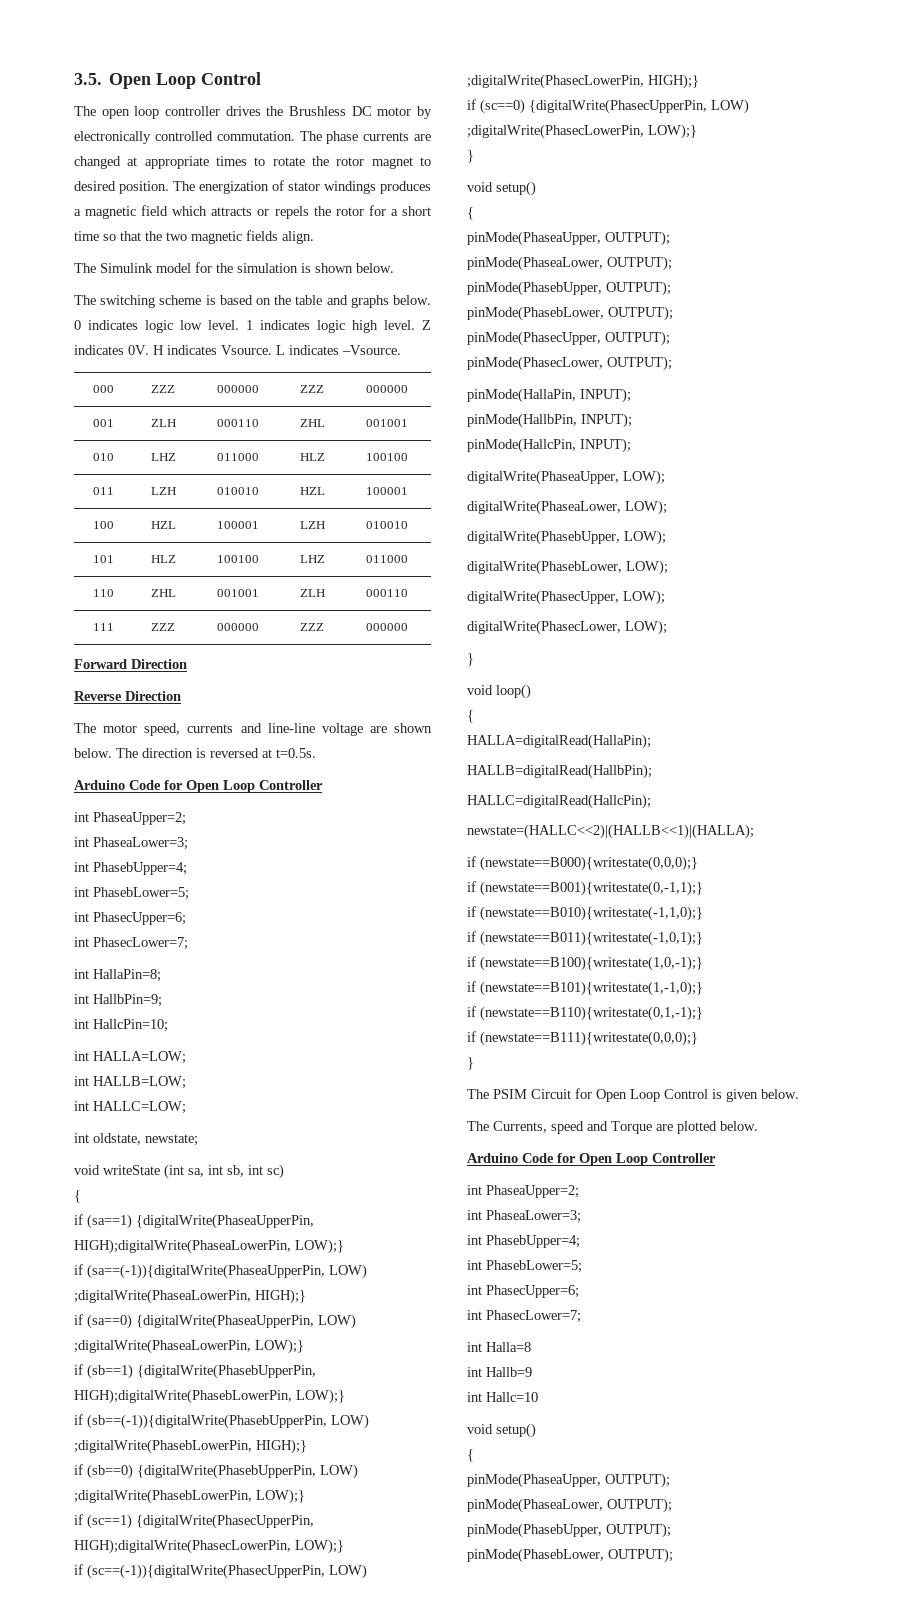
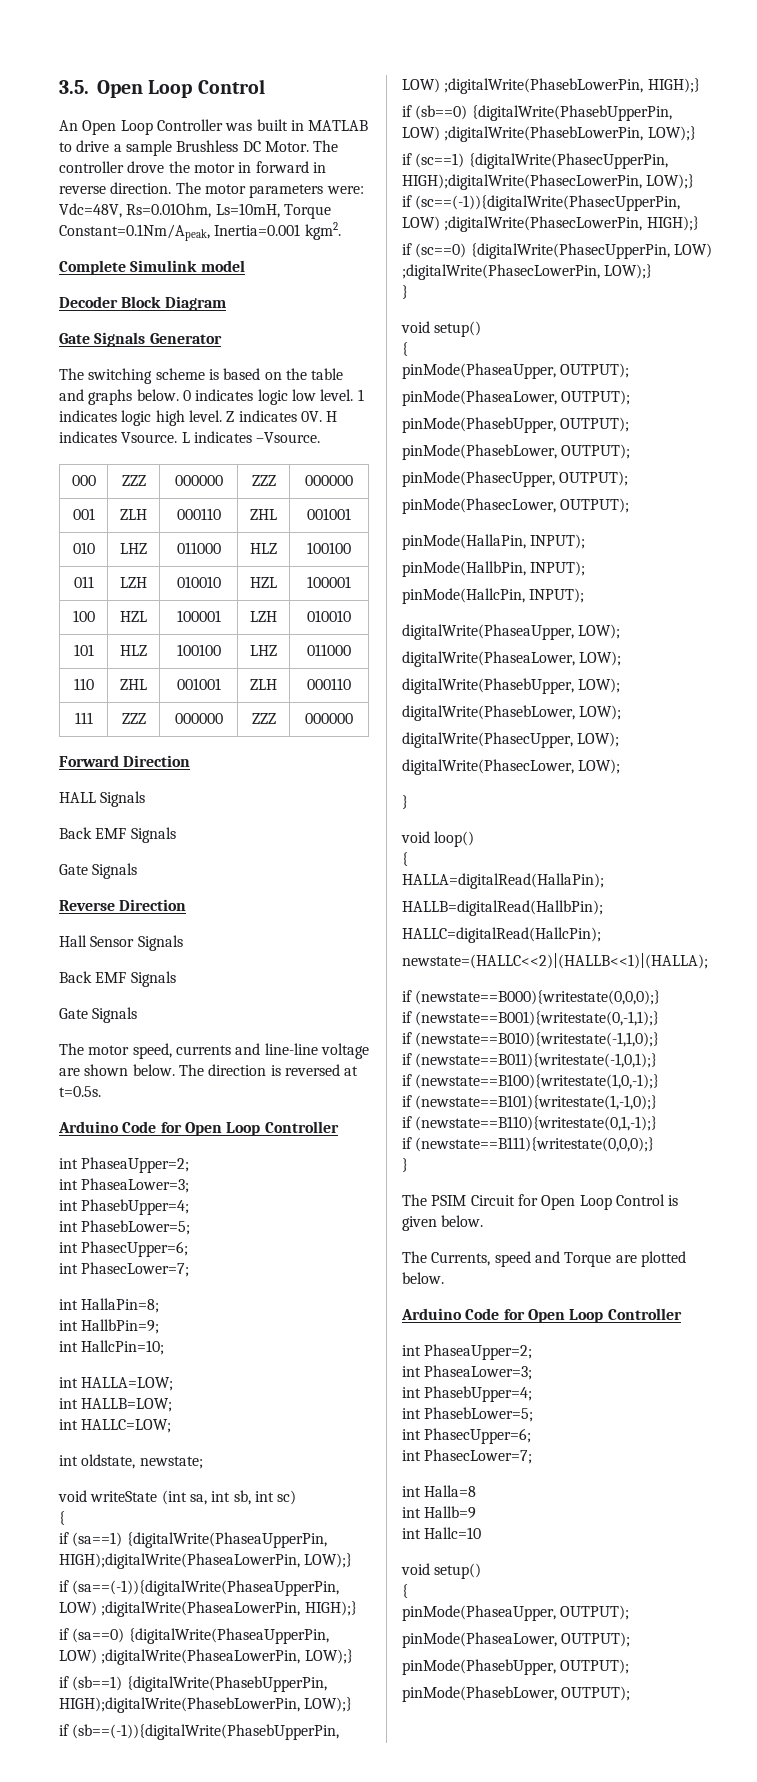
[74,106,433,119] [74,131,431,144] [74,156,431,169] [74,180,431,194] [74,205,431,219] [74,230,314,244] [74,262,394,273] The open loop controller drives the Brushless DC motor by electronically controlled commutation. The phase currents are changed at appropriate times to rotate the rotor magnet to desired position. The energization of stator windings produces a magnetic field which attracts or repels the rotor for a short time so that the two magnetic fields align. // The Simulink model for the simulation is shown below. -> [59,119,369,135] [59,140,339,156] [59,161,326,173] [59,182,364,198] [59,203,331,219] [59,222,341,241] [59,260,245,275] [59,296,226,311] [59,332,222,347] An Open Loop Controller was built in MATLAB to drive a sample Brushless DC Motor. The controller drove the motor in forward in reverse direction. The motor parameters were: Vdc=48V, Rs=0.01Ohm, Ls=10mH, Torque Constant=0.1Nm/Apeak, Inertia=0.001 kgm2. // Complete Simulink model // Decoder Block Diagram // Gate Signals Generator
[74,691,181,701] Reverse Direction -> [59,791,146,807] [59,827,176,843] [59,863,138,879] [59,899,187,911] [59,935,183,951] [59,971,176,987] [59,1007,138,1023] HALL Signals // Back EMF Signals // Gate Signals // Reverse Direction // Hall Sensor Signals // Back EMF Signals // Gate Signals

